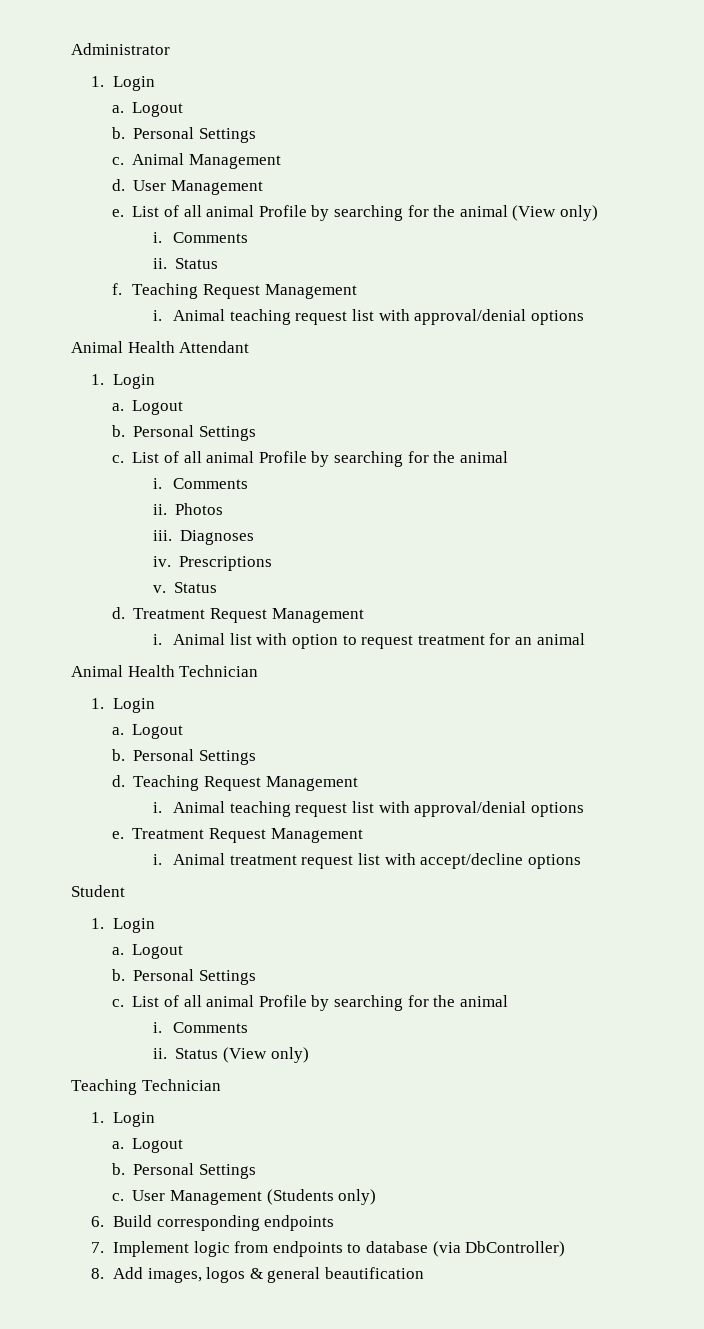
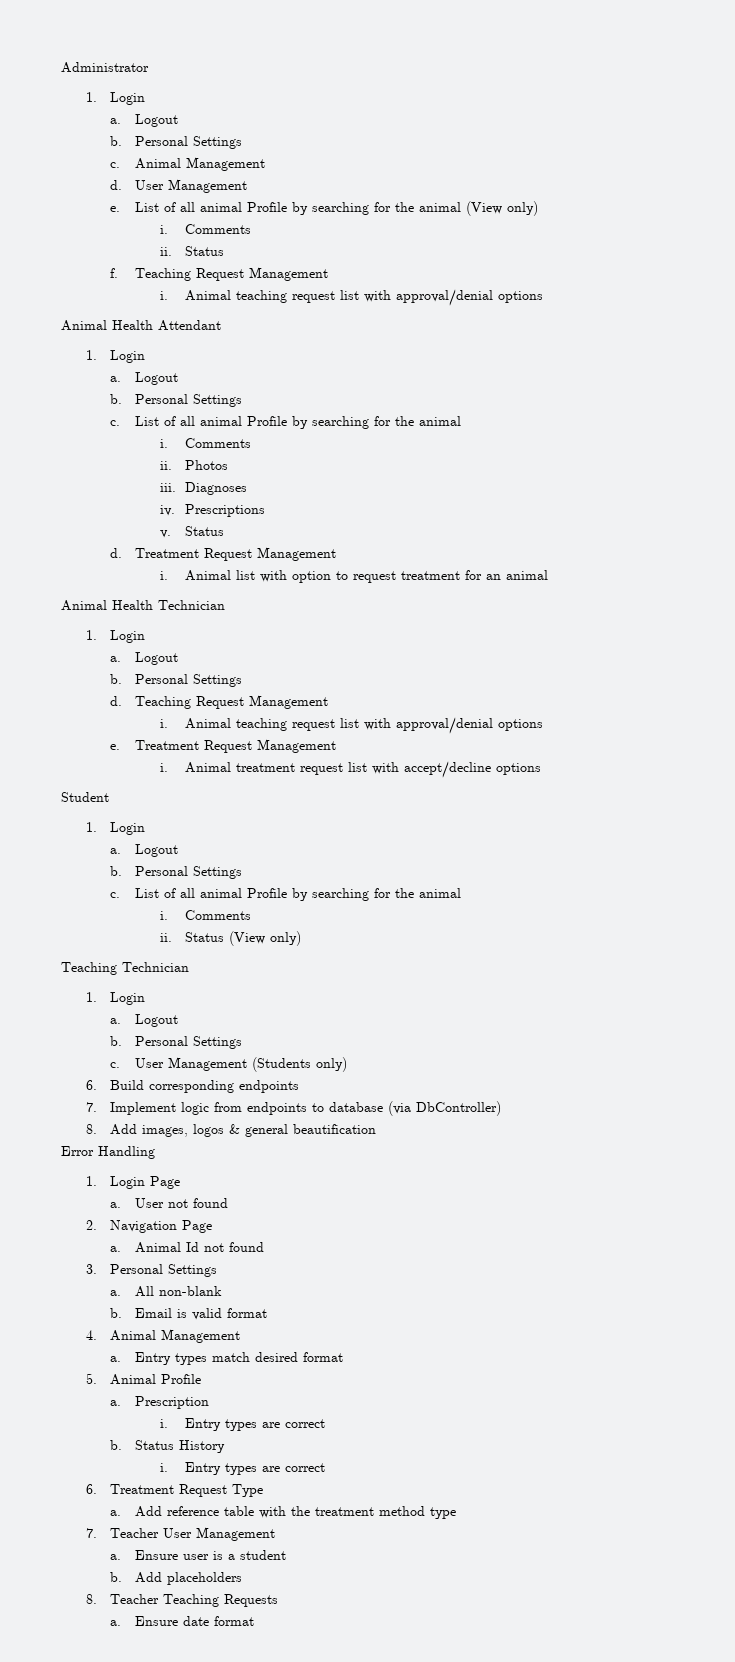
(424, 1273) none -> [61,1146,155,1159] [85,1176,181,1189] [110,1198,229,1208] [85,1220,213,1233] [110,1242,265,1253] [85,1264,218,1277] [110,1286,223,1297] [110,1308,268,1320] [85,1329,241,1343] [110,1352,344,1365] [85,1373,202,1385] [110,1396,210,1409] [159,1418,325,1431] [110,1440,226,1453] [159,1462,325,1475] [85,1484,264,1497] [110,1506,457,1519] [85,1527,276,1541] [110,1550,287,1560] [110,1572,243,1585] [85,1594,279,1607] [110,1616,255,1626] // Error Handling // 1. Login Page // a. User not found // 2. Navigation Page // a. Animal Id not found // 3. Personal Settings // a. All non-blank // b. Email is valid format // 4. Animal Management // a. Entry types match desired format // 5. Animal Profile // a. Prescription // i. Entry types are correct // b. Status History // i. Entry types are correct // 6. Treatment Request Type // a. Add reference table with the treatment method type // 7. Teacher User Management // a. Ensure user is a student // b. Add placeholders // 8. Teacher Teaching Requests // a. Ensure date format

